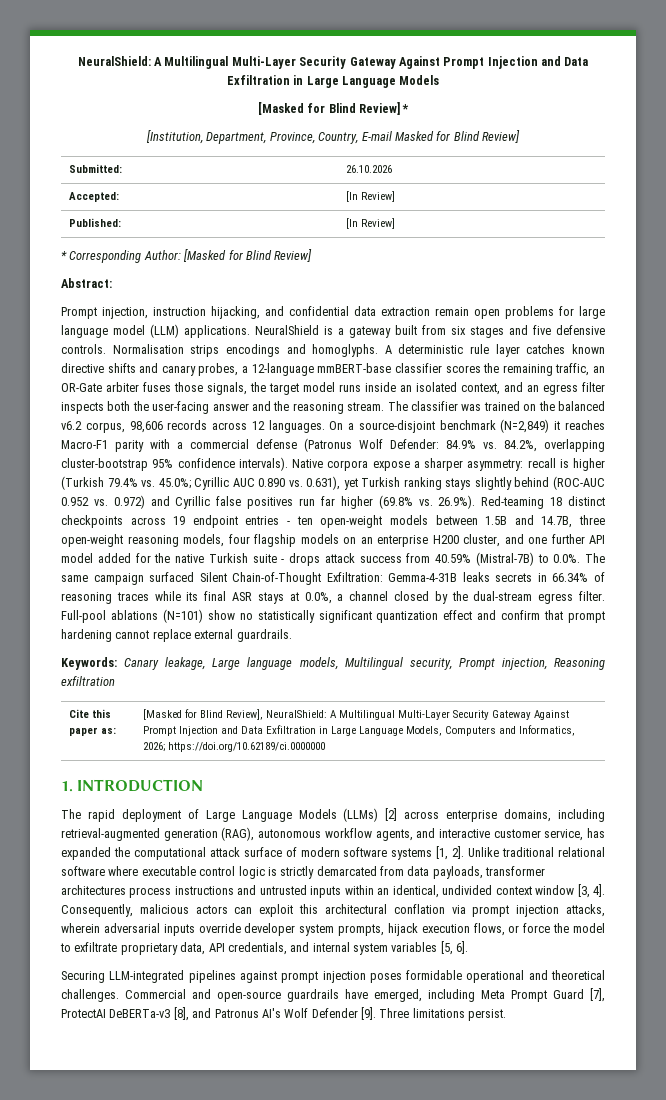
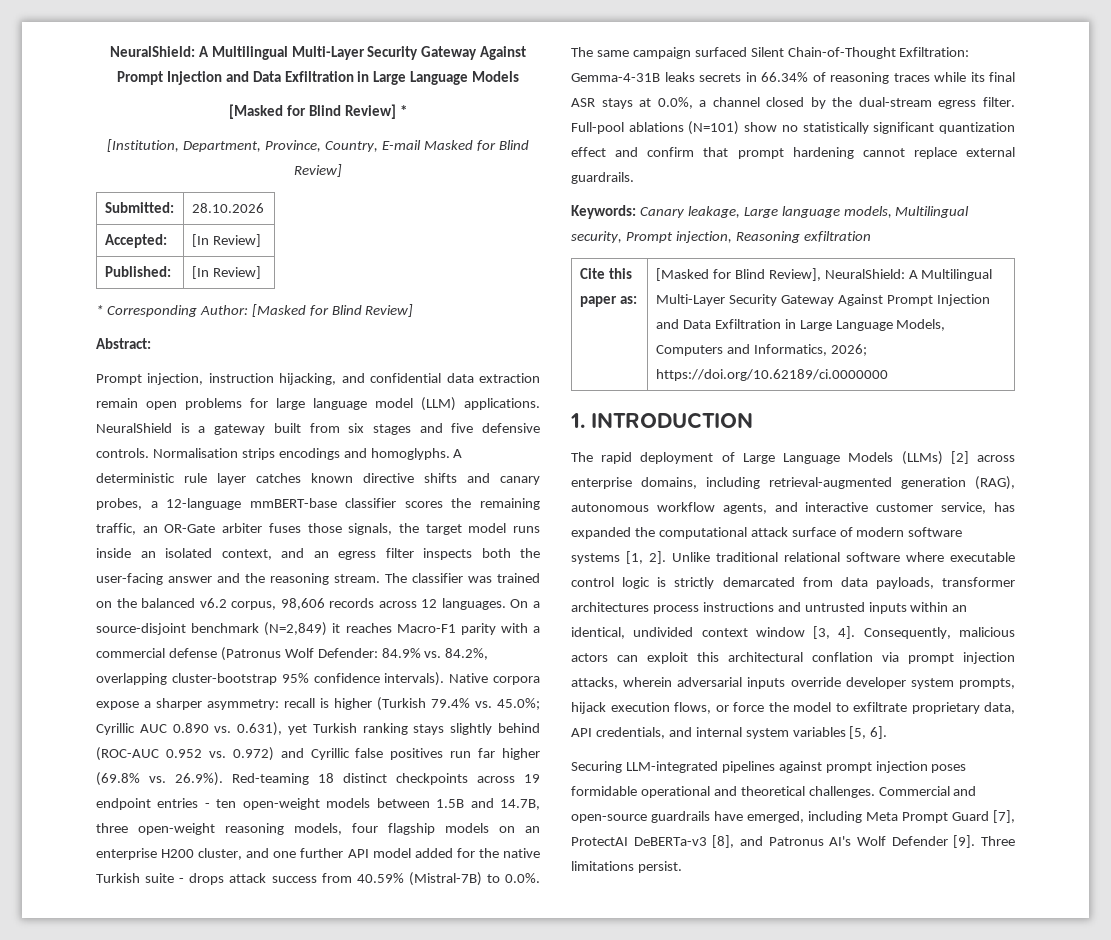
[346,165,393,173] 26.10.2026 -> [191,203,264,213] 28.10.2026

